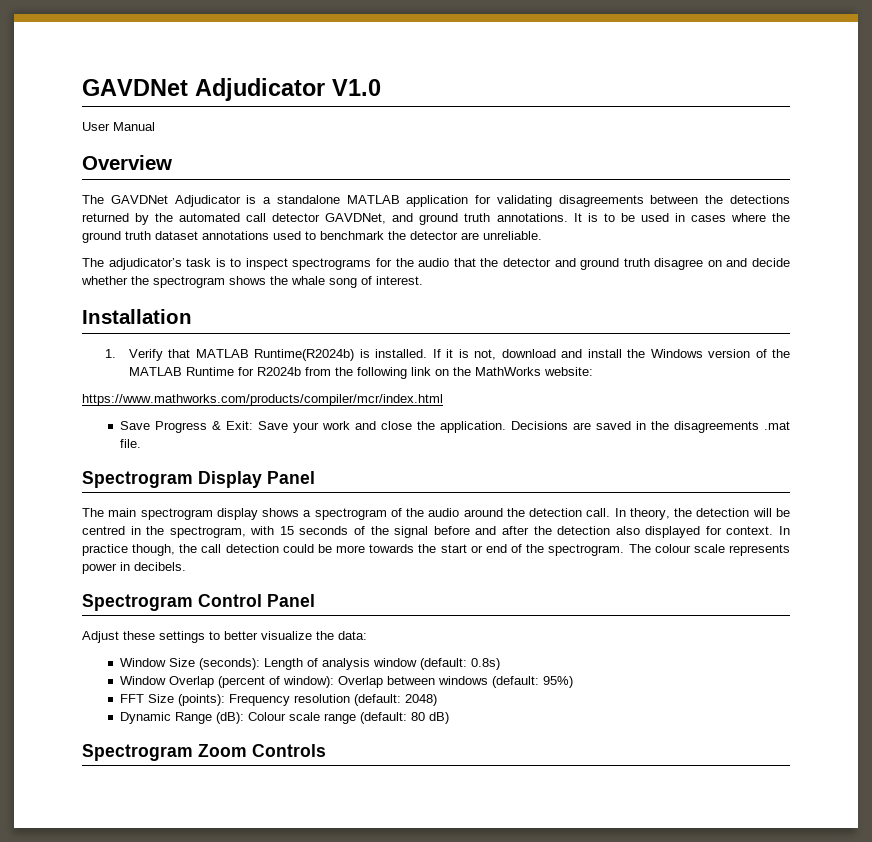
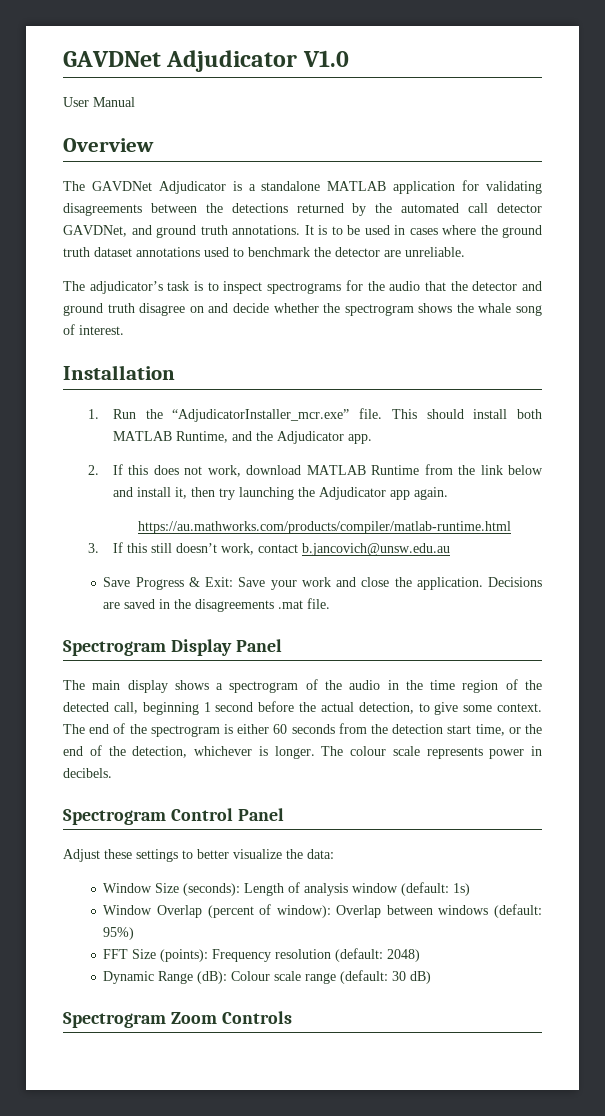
[128,349,790,361] [128,367,593,379] [82,394,443,406] Verify that MATLAB Runtime(R2024b) is installed. If it is not, download and install the Windows version of the MATLAB Runtime for R2024b from the following link on the MathWorks website: // https://www.mathworks.com/products/compiler/mcr/index.html -> [112,408,543,422] [112,431,372,444] [87,464,543,477] [112,487,448,500] [137,521,511,534] [87,542,450,556] Run the “AdjudicatorInstaller_mcr.exe” file. This should install both MATLAB Runtime, and the Adjudicator app. // 2. If this does not work, download MATLAB Runtime from the link below and install it, then try launching the Adjudicator app again. // https://au.mathworks.com/products/compiler/matlab-runtime.html // 3. If this still doesn’t work, contact b.jancovich@unsw.edu.au
[140,508,213,520] spectrogram -> (121, 685) none
[463,508,791,520] [82,526,790,538] [82,544,625,556] around the detection call. In theory, the detection will be centred in the spectrogram, with 15 seconds of the signal before and after the detection also displayed for context. In practice though, the call detection could be more towards the start or end of the spectrogram. -> [387,679,542,693] [63,701,542,715] [63,723,542,737] [63,745,315,759] in the time region of the detected call, beginning 1 second before the actual detection, to give some context. The end of the spectrogram is either 60 seconds from the detection start time, or the end of the detection, whichever is longer.
[470,658,500,670] 0.8s) -> [453,883,471,896] 1s)
[410,712,425,721] 80 -> [392,971,407,981] 30

